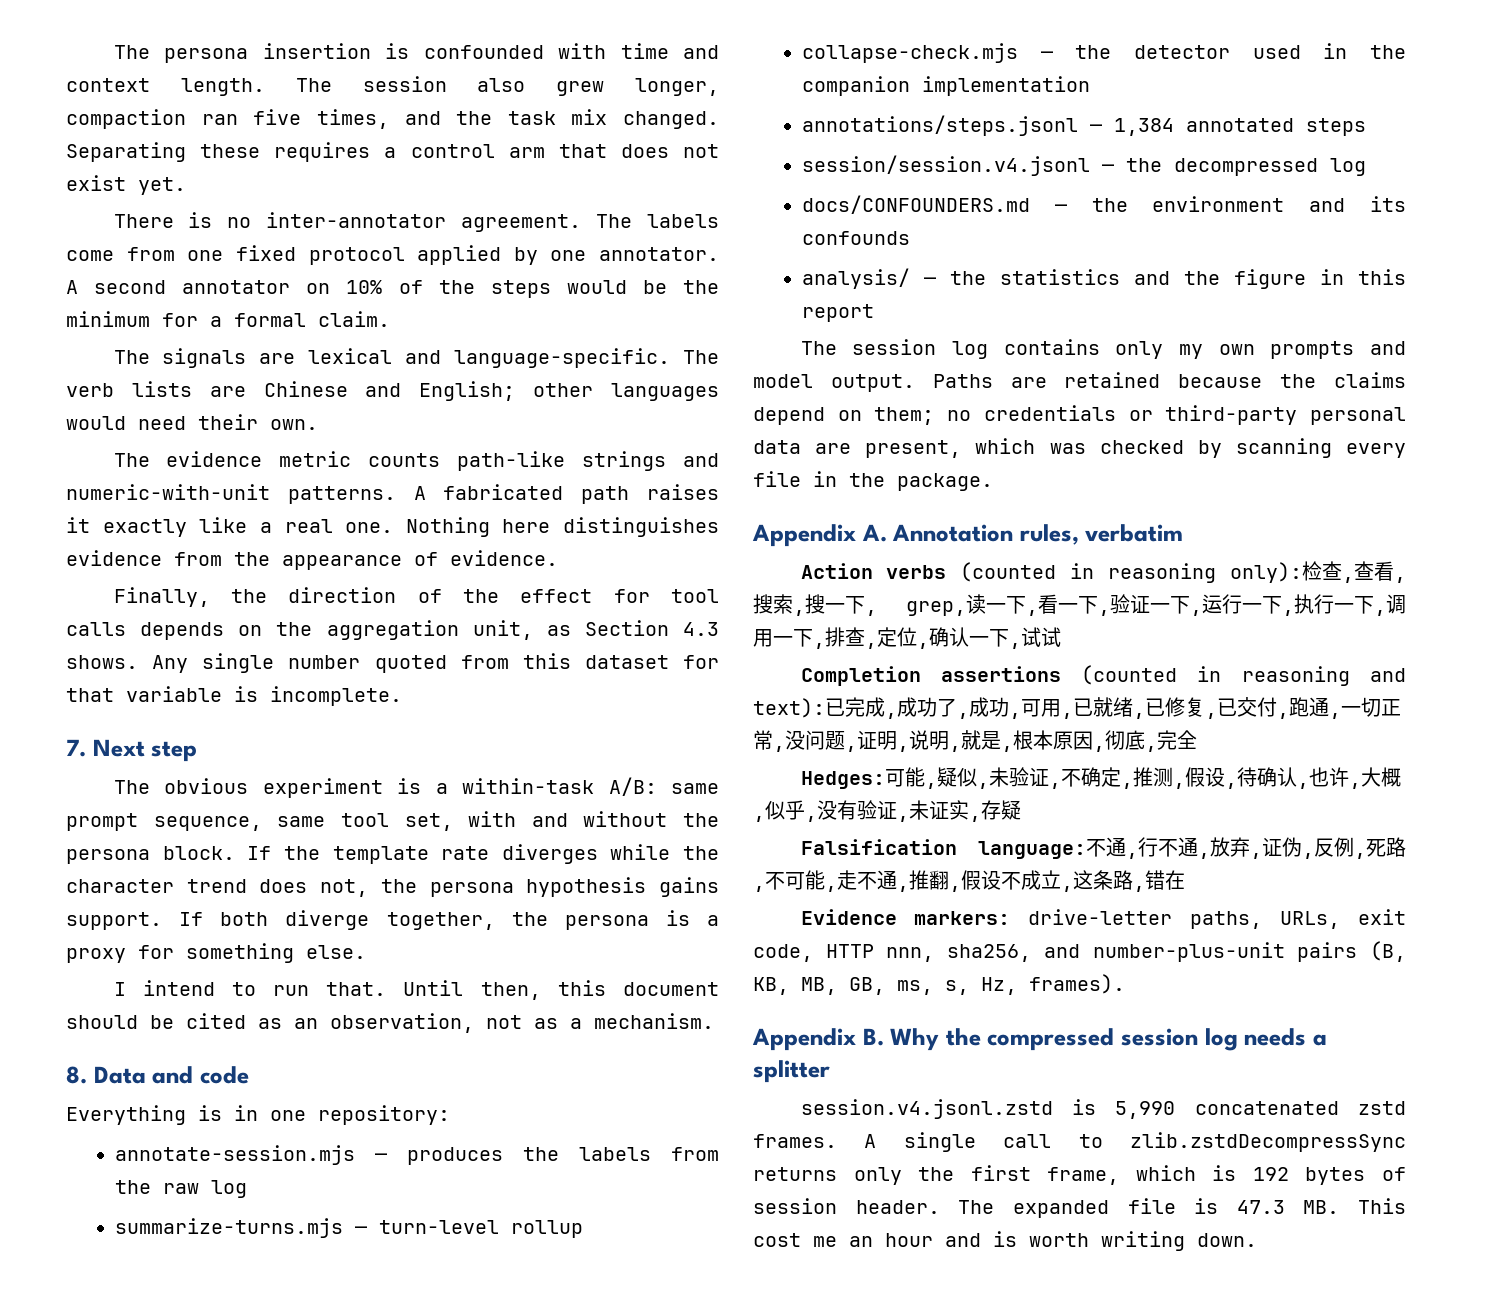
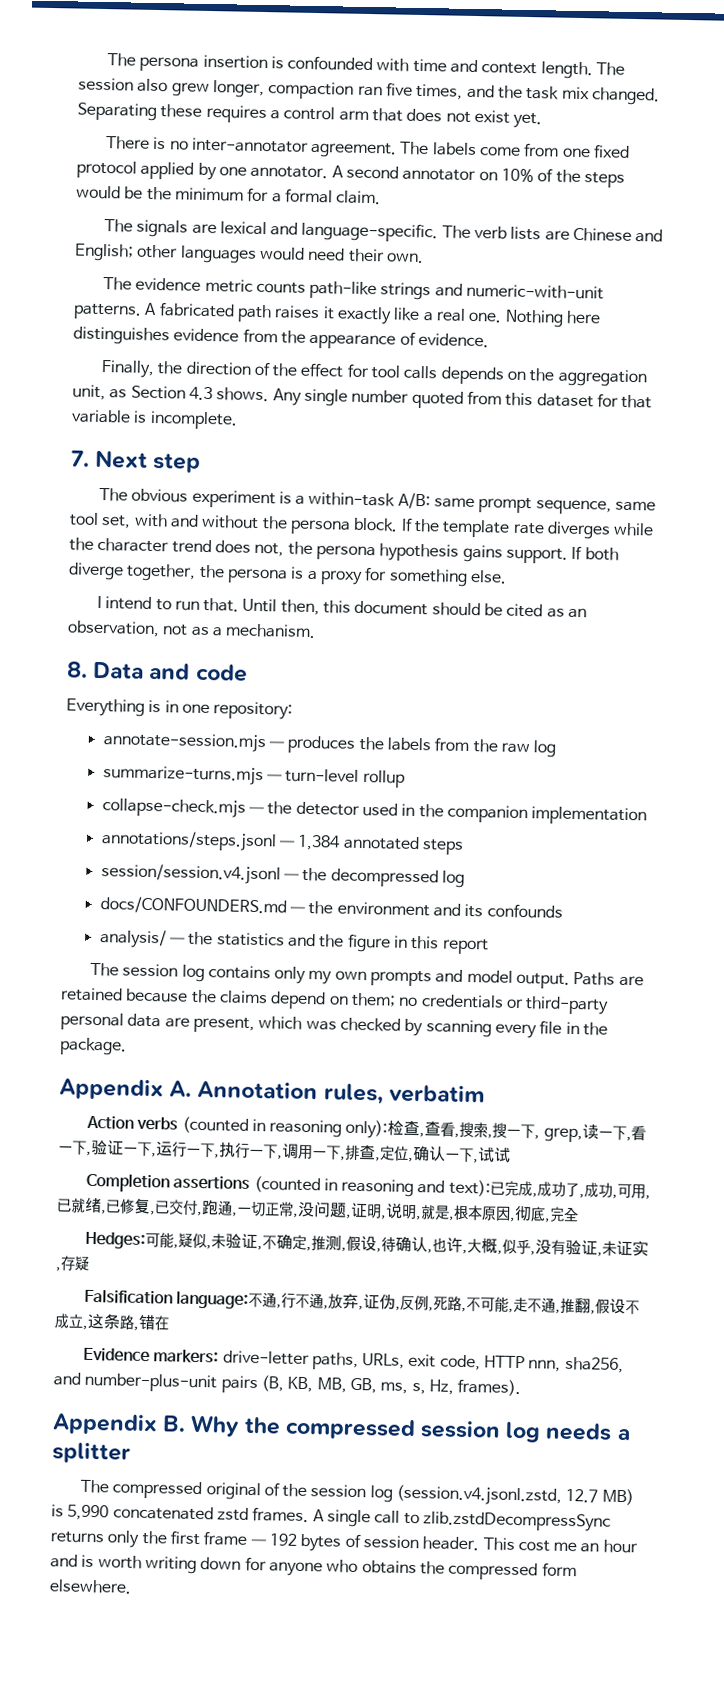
[800,1099,1053,1119] session.v4.jsonl.zstd -> [79,1479,634,1506] The compressed original of the session log (session.v4.jsonl.zstd, 12.7 MB)
[1047,1165,1237,1185] frame, which is -> [203,1531,267,1546] frame —
[958,1198,1340,1218] The expanded file is 47.3 MB. -> (480, 1543) none
[1197,1233,1257,1247] down. -> [200,1556,577,1581] [49,1579,132,1594] down for anyone who obtains the compressed form elsewhere.

